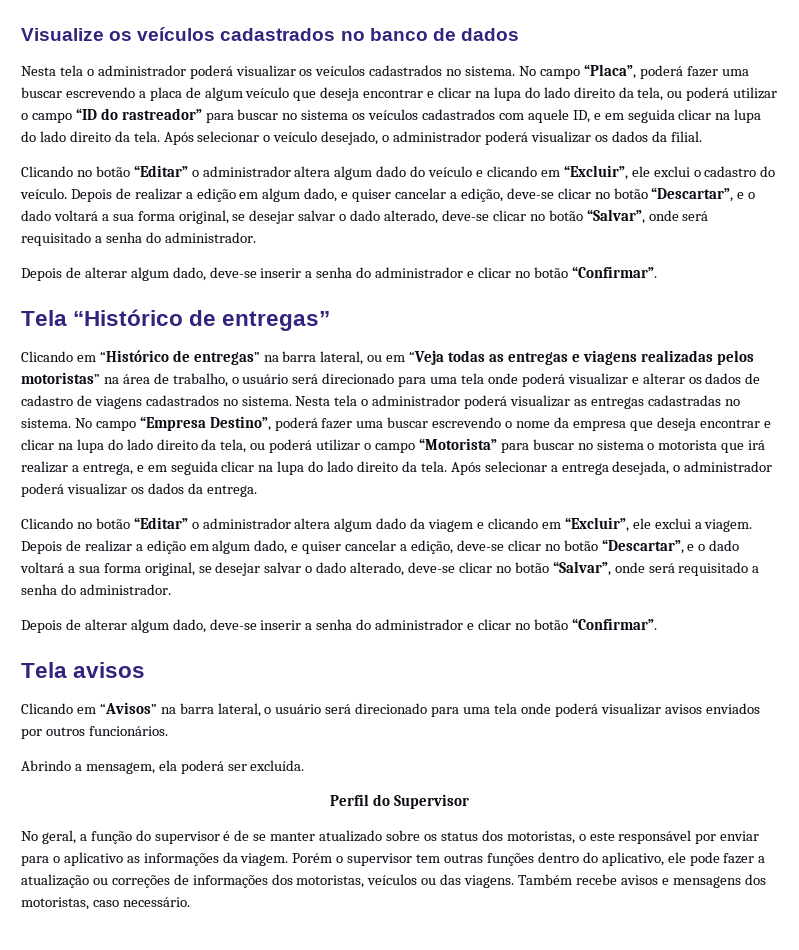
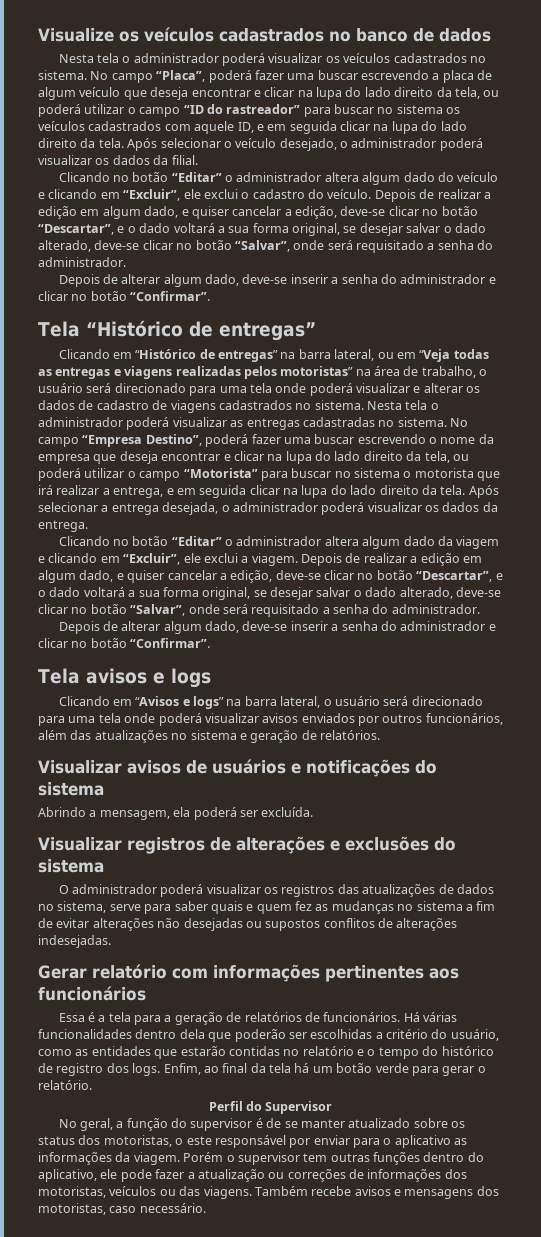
[21,702,157,714] // Clicando em “Avisos” -> [152,668,211,688] [58,696,225,709] e logs // Clicando em “Avisos e logs”
[88,726,168,736] funcionários. -> [425,713,503,725] [38,730,380,743] [38,759,437,777] [38,782,104,796] funcionários, além das atualizações no sistema e geração de relatórios. // Visualizar avisos de usuários e notificações do sistema
(305, 765) none -> [38,836,456,854] [38,859,104,873] [58,884,494,897] [38,901,496,914] [38,918,458,931] [38,935,111,948] [38,964,459,982] [38,986,146,1001] [58,1012,458,1025] [38,1029,499,1042] [38,1046,494,1059] [38,1063,486,1076] [38,1080,92,1090] // Visualizar registros de alterações e exclusões do sistema // O administrador poderá visualizar os registros das atualizações de dados no sistema, serve para saber quais e quem fez as mudanças no sistema a fim de evitar alterações não desejadas ou supostos conflitos de alterações indesejadas. // Gerar relatório com informações pertinentes aos funcionários // Essa é a tela para a geração de relatórios de funcionários. Há várias funcionalidades dentro dela que poderão ser escolhidas a critério do usuário, como as entidades que estarão contidas no relatório e o tempo do histórico de registro dos logs. Enfim, ao final da tela há um botão verde para gerar o relatório.

